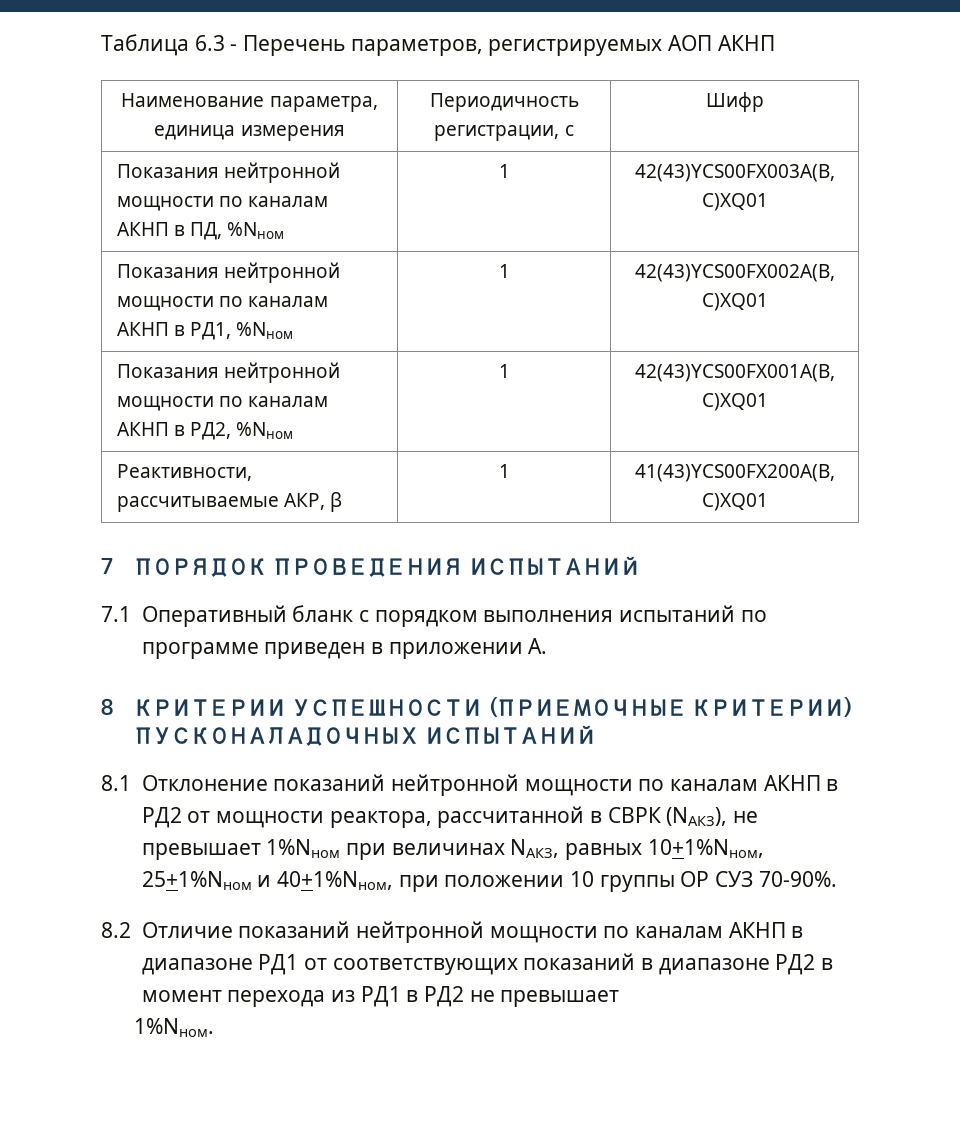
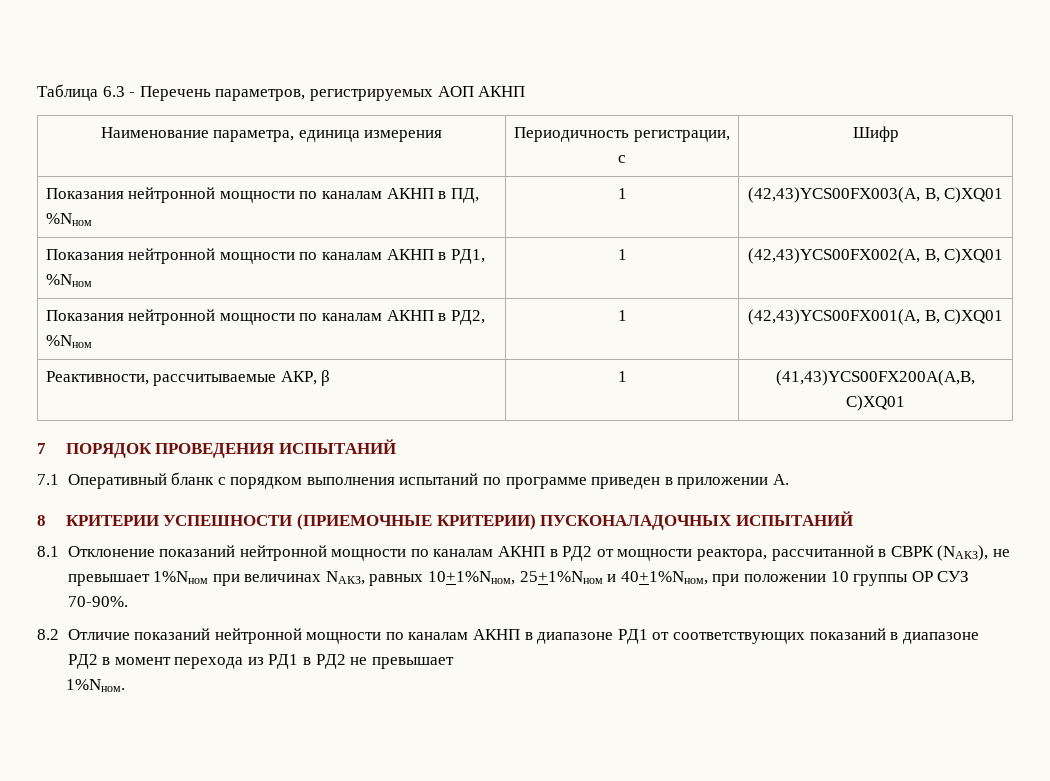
[634,164,835,182] 42(43)YCS00FX003A(B, -> [747,187,940,203] (42,43)YCS00FX003(А, B,
[634,264,835,282] 42(43)YCS00FX002A(B, -> [747,248,940,264] (42,43)YCS00FX002(А, B,
[634,364,835,382] 42(43)YCS00FX001A(B, -> [747,309,940,325] (42,43)YCS00FX001(А, B,
[634,464,835,482] 41(43)YCS00FX200А(B, -> [776,370,975,386] (41,43)YCS00FX200А(А,B,

